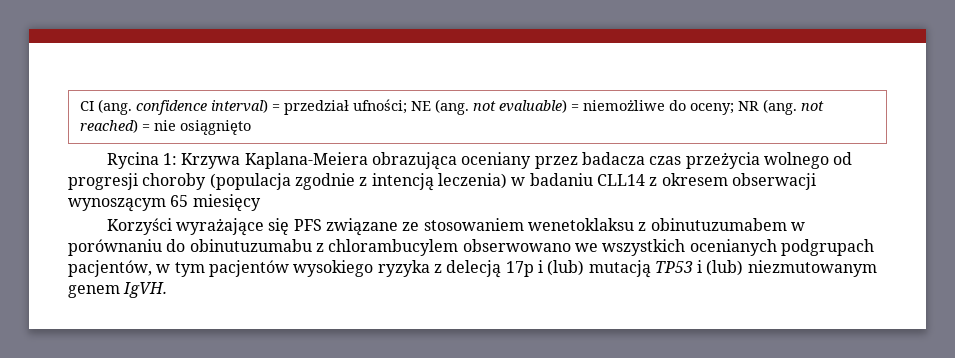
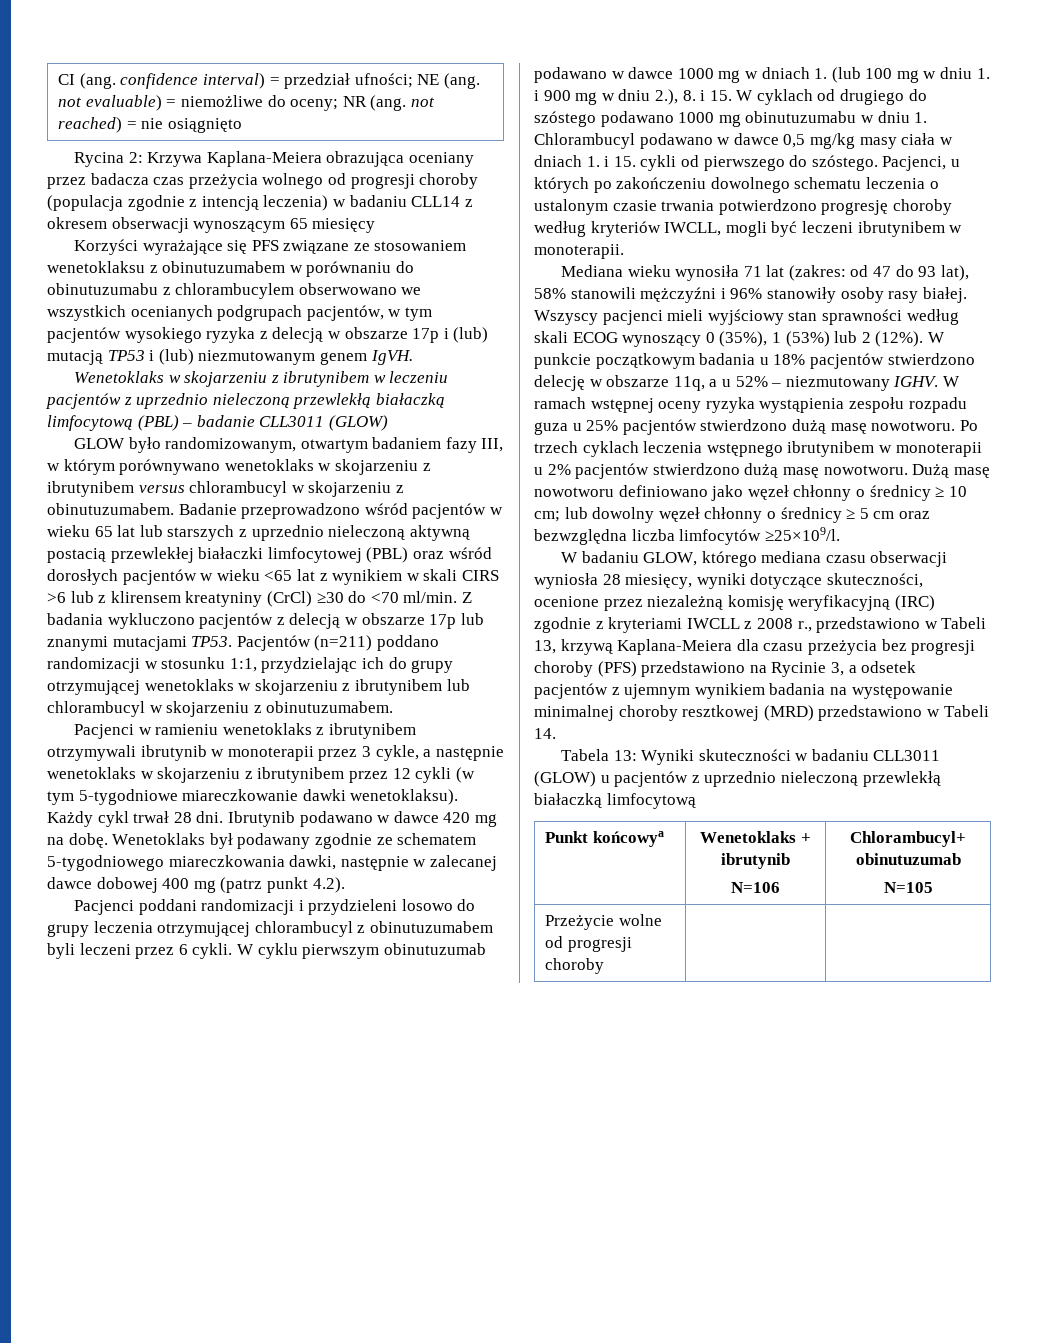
[163,153,178,165] 1: -> [128,152,143,163] 2:
(502, 269) none -> [327,327,408,339] w obszarze
(168, 290) none -> [73,371,449,387] [46,393,445,409] [47,415,388,431] [73,437,504,453] [47,459,431,475] [47,481,404,497] [47,503,503,519] [47,525,470,541] [47,547,492,563] [47,569,499,585] [47,591,472,607] [47,613,484,629] [47,635,439,651] [47,657,454,673] [47,679,470,695] [47,701,394,717] [73,723,416,739] [47,745,504,761] [47,767,475,783] [47,789,459,805] [47,811,497,827] [47,833,477,849] [47,855,497,871] [47,877,345,893] [73,899,476,915] [47,921,493,937] [47,943,486,959] [534,67,990,83] [534,89,927,105] [534,111,928,127] [534,133,953,149] [534,155,960,171] [534,177,939,193] [534,199,952,215] [534,221,963,237] [534,244,624,259] [560,265,969,281] [534,287,967,303] [534,309,959,325] [534,331,945,347] [534,353,975,369] [534,375,960,391] [534,397,967,413] [534,419,978,435] [534,441,982,457] [534,463,990,479] [534,485,967,501] [534,507,930,523] [534,527,840,545] [560,551,948,567] [534,573,923,589] [534,595,935,611] [534,617,987,633] [534,639,976,655] [534,661,917,677] [534,683,953,699] [534,705,989,721] [534,728,556,739] [560,749,941,765] [534,771,941,787] [534,793,696,809] [545,831,664,847] [700,831,811,843] [721,853,790,869] [731,882,780,893] [850,831,966,847] [855,853,961,865] [883,882,933,893] [545,914,662,930] [545,936,632,952] [545,958,605,974] // Wenetoklaks w skojarzeniu z ibrutynibem w leczeniu pacjentów z uprzednio nieleczoną przewlekłą białaczką limfocytową (PBL) – badanie CLL3011 (GLOW) // GLOW było randomizowanym, otwartym badaniem fazy III, w którym porównywano wenetoklaks w skojarzeniu z ibrutynibem versus chlorambucyl w skojarzeniu z obinutuzumabem. Badanie przeprowadzono wśród pacjentów w wieku 65 lat lub starszych z uprzednio nieleczoną aktywną postacią przewlekłej białaczki limfocytowej (PBL) oraz wśród dorosłych pacjentów w wieku <65 lat z wynikiem w skali CIRS >6 lub z klirensem kreatyniny (CrCl) ≥30 do <70 ml/min. Z badania wykluczono pacjentów z delecją w obszarze 17p lub znanymi mutacjami TP53. Pacjentów (n=211) poddano randomizacji w stosunku 1:1, przydzielając ich do grupy otrzymującej wenetoklaks w skojarzeniu z ibrutynibem lub chlorambucyl w skojarzeniu z obinutuzumabem. // Pacjenci w ramieniu wenetoklaks z ibrutynibem otrzymywali ibrutynib w monoterapii przez 3 cykle, a następnie wenetoklaks w skojarzeniu z ibrutynibem przez 12 cykli (w tym 5-tygodniowe miareczkowanie dawki wenetoklaksu). Każdy cykl trwał 28 dni. Ibrutynib podawano w dawce 420 mg na dobę. Wenetoklaks był podawany zgodnie ze schematem 5-tygodniowego miareczkowania dawki, następnie w zalecanej dawce dobowej 400 mg (patrz punkt 4.2). // Pacjenci poddani randomizacji i przydzieleni losowo do grupy leczenia otrzymującej chlorambucyl z obinutuzumabem byli leczeni przez 6 cykli. W cyklu pierwszym obinutuzumab podawano w dawce 1000 mg w dniach 1. (lub 100 mg w dniu 1. i 900 mg w dniu 2.), 8. i 15. W cyklach od drugiego do szóstego podawano 1000 mg obinutuzumabu w dniu 1. Chlorambucyl podawano w dawce 0,5 mg/kg masy ciała w dniach 1. i 15. cykli od pierwszego do szóstego. Pacjenci, u których po zakończeniu dowolnego schematu leczenia o ustalonym czasie trwania potwierdzono progresję choroby według kryteriów IWCLL, mogli być leczeni ibrutynibem w monoterapii. // Mediana wieku wynosiła 71 lat (zakres: od 47 do 93 lat), 58% stanowili mężczyźni i 96% stanowiły osoby rasy białej. Wszyscy pacjenci mieli wyjściowy stan sprawności według skali ECOG wynoszący 0 (35%), 1 (53%) lub 2 (12%). W punkcie początkowym badania u 18% pacjentów stwierdzono delecję w obszarze 11q, a u 52% – niezmutowany IGHV. W ramach wstępnej oceny ryzyka wystąpienia zespołu rozpadu guza u 25% pacjentów stwierdzono dużą masę nowotworu. Po trzech cyklach leczenia wstępnego ibrutynibem w monoterapii u 2% pacjentów stwierdzono dużą masę nowotworu. Dużą masę nowotworu definiowano jako węzeł chłonny o średnicy ≥ 10 cm; lub dowolny węzeł chłonny o średnicy ≥ 5 cm oraz bezwzględna liczba limfocytów ≥25×109/l. // W badaniu GLOW, którego mediana czasu obserwacji wyniosła 28 miesięcy, wyniki dotyczące skuteczności, ocenione przez niezależną komisję weryfikacyjną (IRC) zgodnie z kryteriami IWCLL z 2008 r., przedstawiono w Tabeli 13, krzywą Kaplana-Meiera dla czasu przeżycia bez progresji choroby (PFS) przedstawiono na Rycinie 3, a odsetek pacjentów z ujemnym wynikiem badania na występowanie minimalnej choroby resztkowej (MRD) przedstawiono w Tabeli 14. // Tabela 13: Wyniki skuteczności w badaniu CLL3011 (GLOW) u pacjentów z uprzednio nieleczoną przewlekłą białaczką limfocytową // Punkt końcowya | Wenetoklaks + ibrutynib // N=106 | Chlorambucyl+ obinutuzumab // N=105 // Przeżycie wolne od progresji choroby | |

